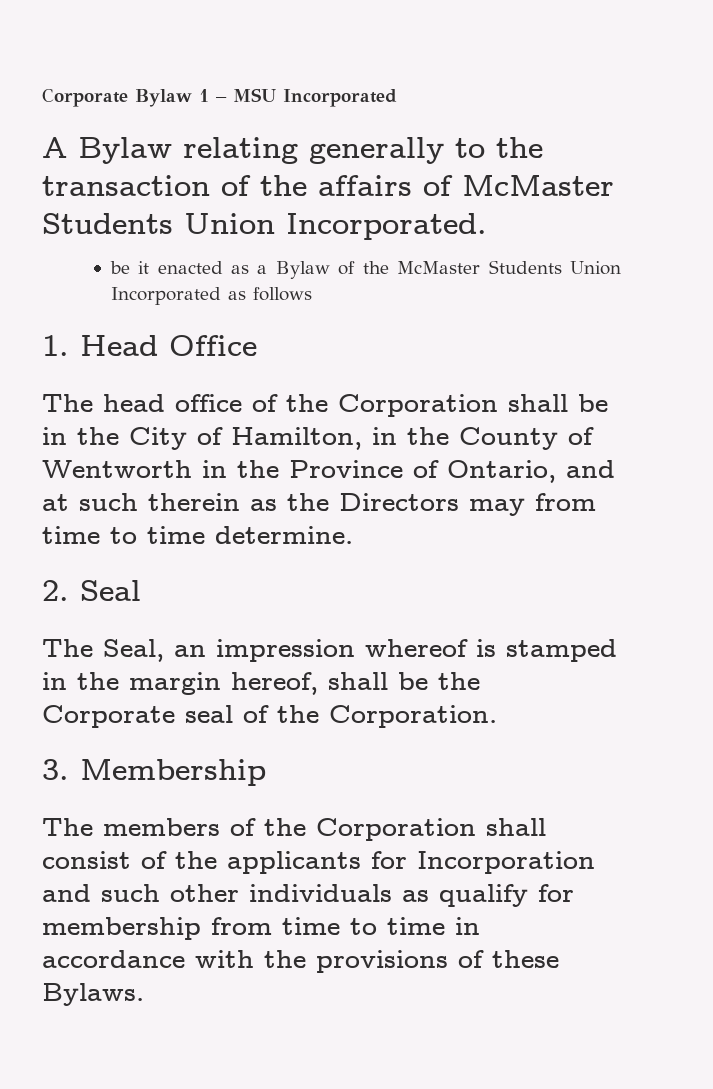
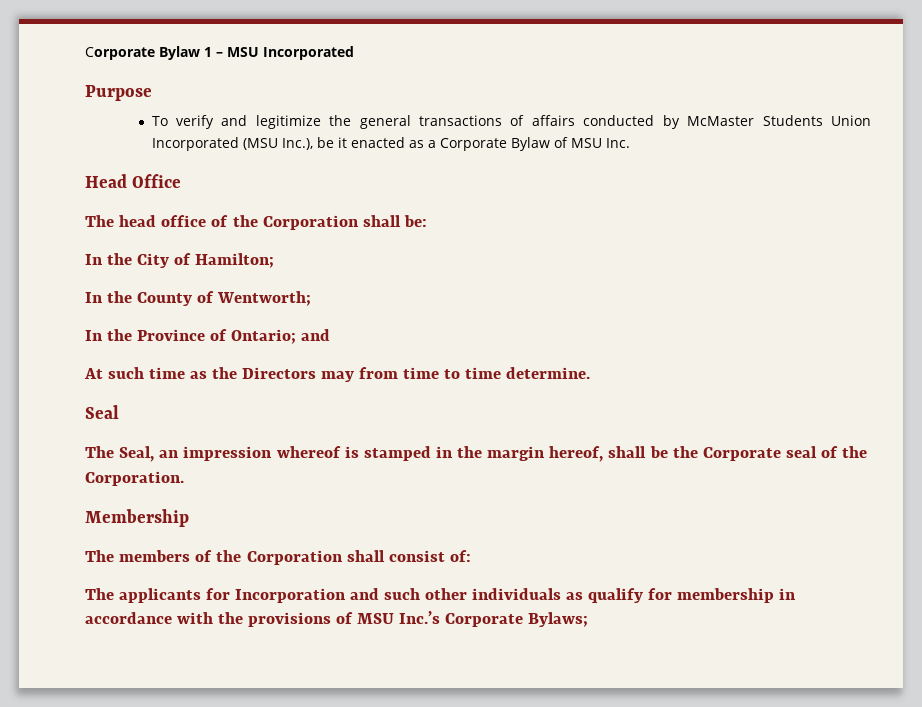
[42,137,543,164] [42,175,614,196] [42,213,487,240] A Bylaw relating generally to the transaction of the affairs of McMaster Students Union Incorporated. // -> [85,85,152,101] [151,115,872,129] [151,137,313,151] Purpose // To verify and legitimize the general transactions of affairs conducted by McMaster Students Union Incorporated (MSU Inc.),
(268, 269) none -> [439,138,507,151] Corporate
[362,260,621,275] [110,287,312,305] [42,335,69,356] the McMaster Students Union Incorporated as follows // 1. -> [570,138,630,148] MSU Inc. //
[578,394,608,412] [42,427,67,445] be in -> [403,215,427,227] [85,254,103,265] be: // In
[231,427,397,450] Hamilton, in -> [194,253,274,268] [85,292,103,303] Hamilton; // In
[42,460,227,478] Wentworth in -> [216,291,311,306] [85,330,103,341] Wentworth; // In
[447,460,615,483] [42,493,240,511] Ontario, and at such therein -> [230,329,330,344] [84,367,185,379] Ontario; and // At such time
[42,580,69,601] 2. -> (590, 373) none
[42,759,69,780] 3. -> (184, 478) none
[141,851,217,869] of the -> [449,550,471,562] [85,588,114,600] of: // The
[211,917,445,935] from time to time -> (774, 595) none
[492,950,559,968] [42,983,144,1006] these Bylaws. -> [356,611,588,627] MSU Inc.’s Corporate Bylaws;

